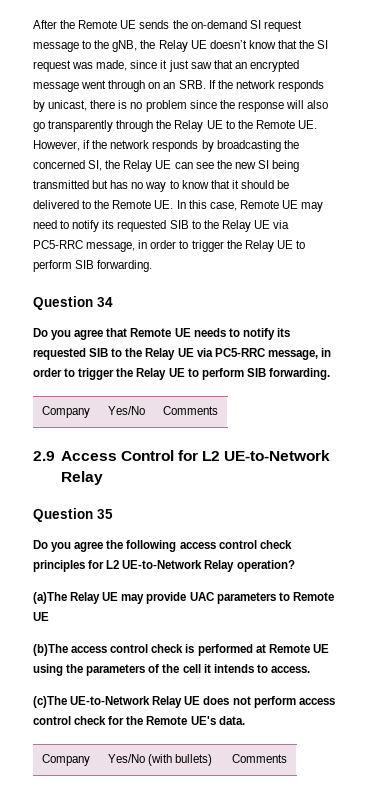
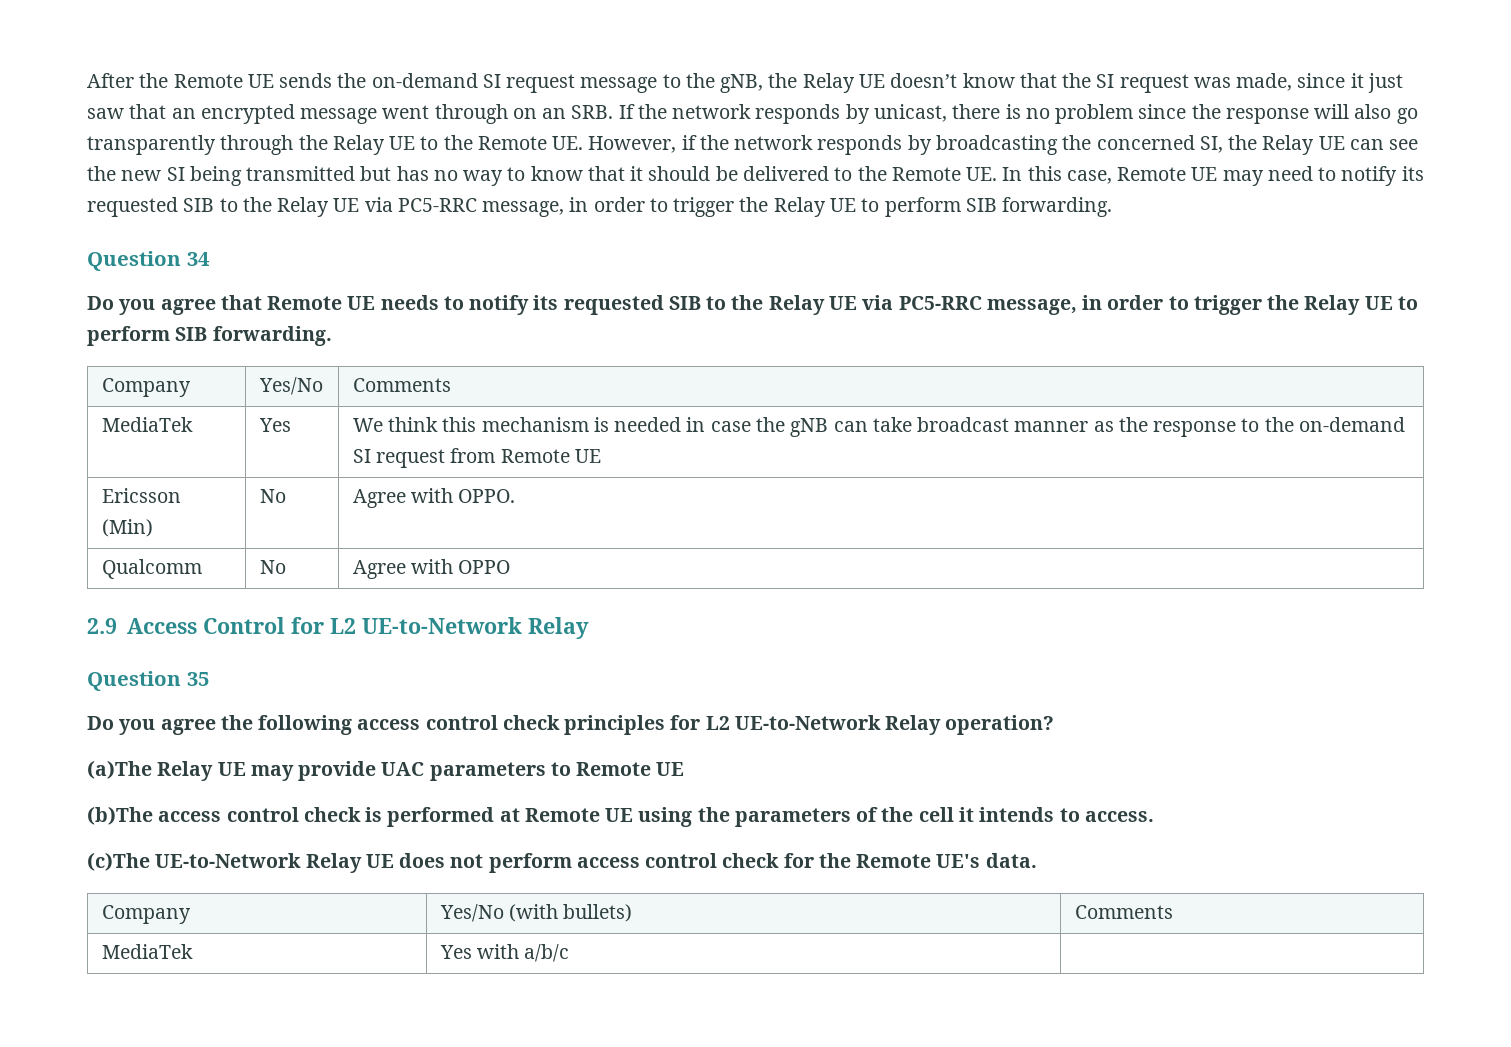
(218, 410) none -> [101,417,193,432] [258,418,291,432] [352,417,1405,437] [352,448,601,468] [101,488,181,503] [101,519,153,537] [259,489,286,503] [352,488,516,508] [101,559,202,579] [259,560,286,574] [352,559,511,579] // MediaTek | Yes | We think this mechanism is needed in case the gNB can take broadcast manner as the response to the on-demand SI request from Remote UE // Ericsson (Min) | No | Agree with OPPO. // Qualcomm | No | Agree with OPPO
(287, 758) none -> [101,944,193,959] [439,944,570,962] // MediaTek | Yes with a/b/c |

